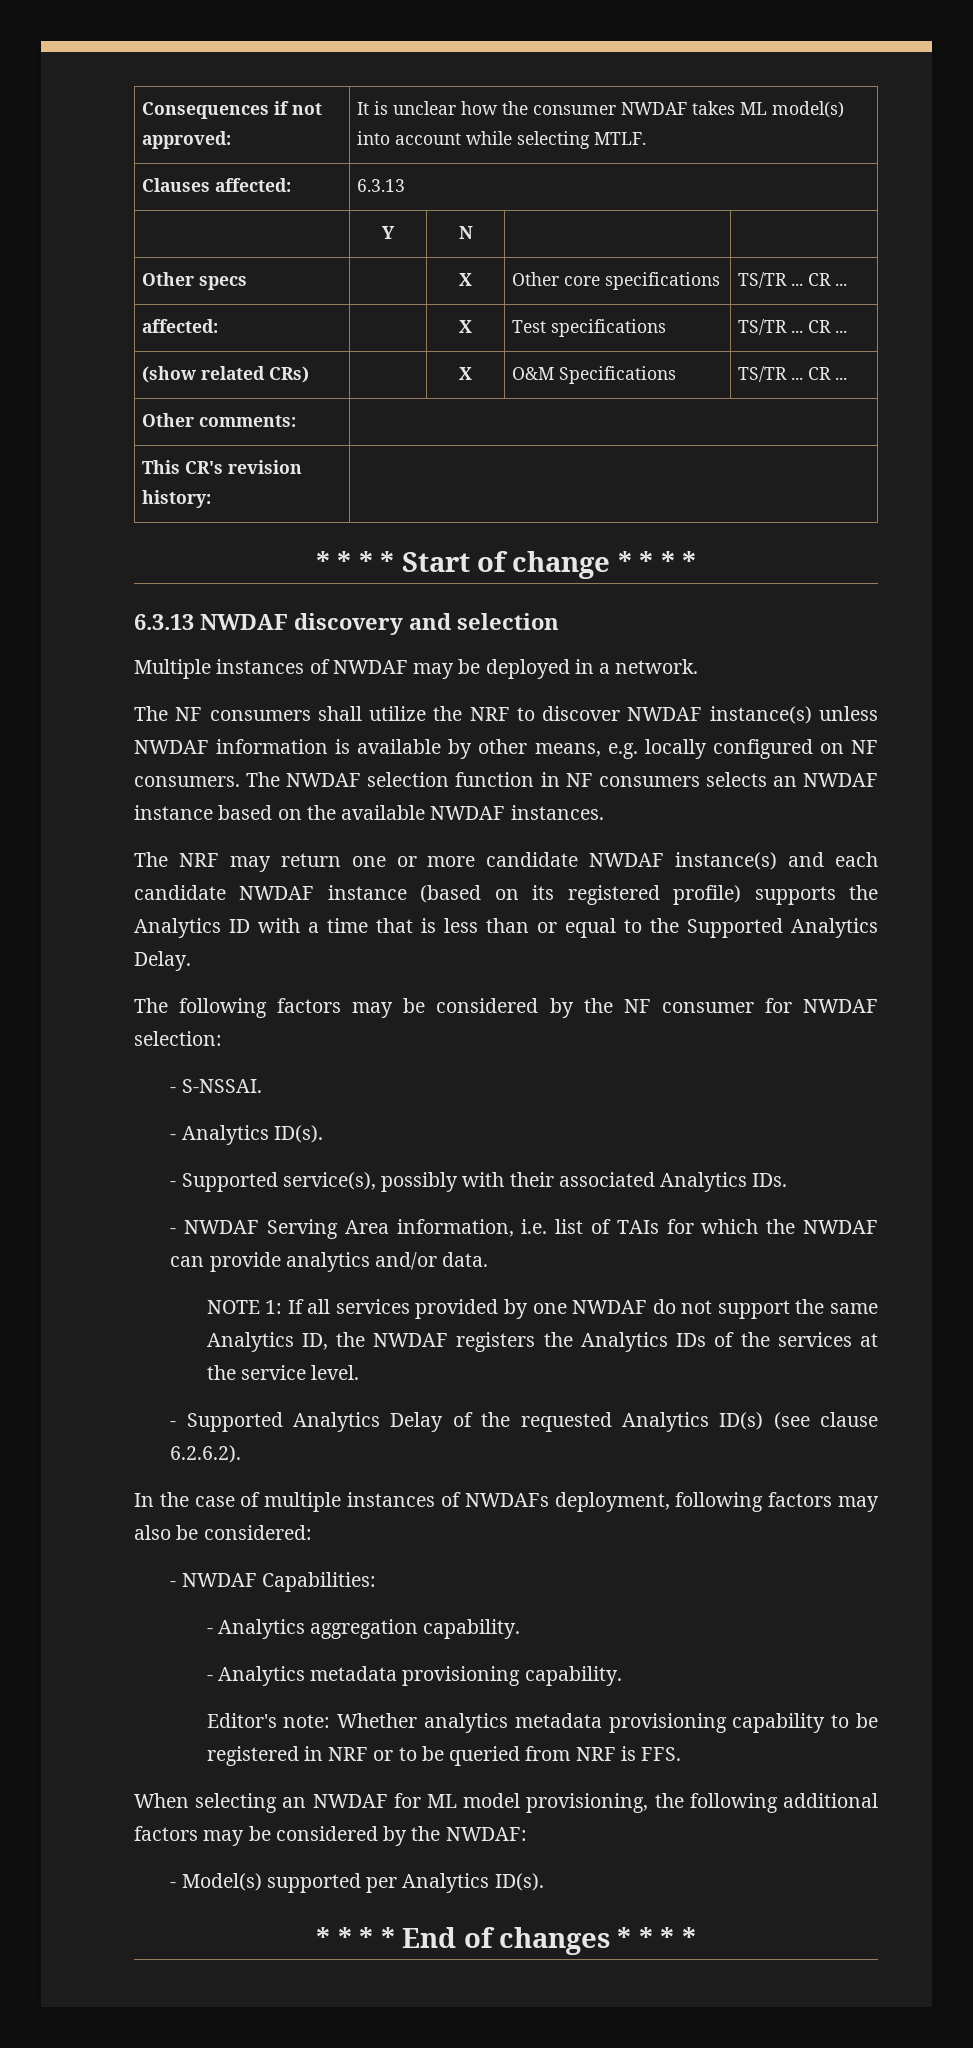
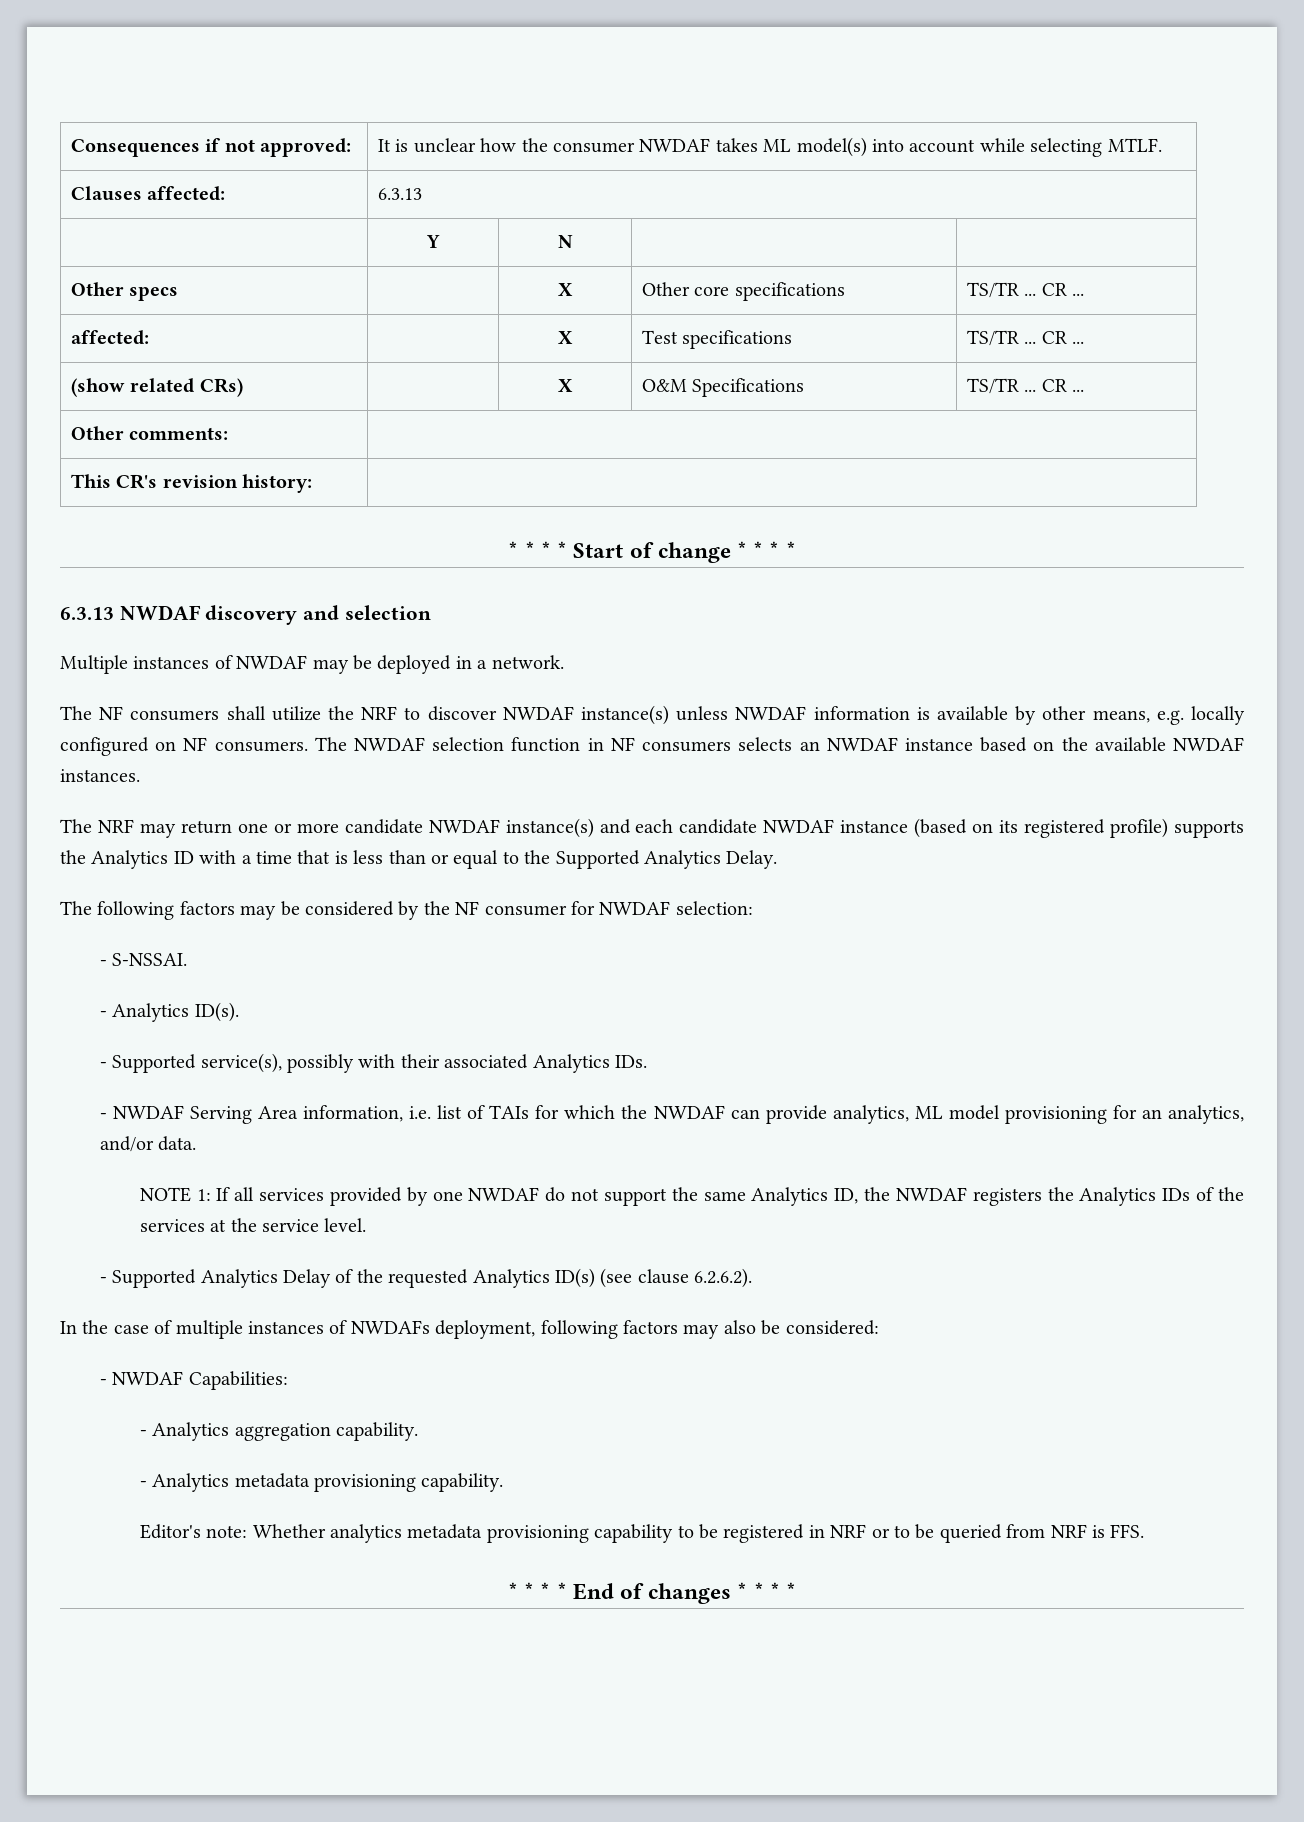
[285,1252,370,1272] analytics -> [832,1105,1244,1124] analytics, ML model provisioning for an analytics,
[134,1793,878,1813] [134,1826,527,1846] [170,1873,544,1893] // When selecting an NWDAF for ML model provisioning, the following additional factors may be considered by the NWDAF: // - Model(s) supported per Analytics ID(s). -> (1145, 1531) none

